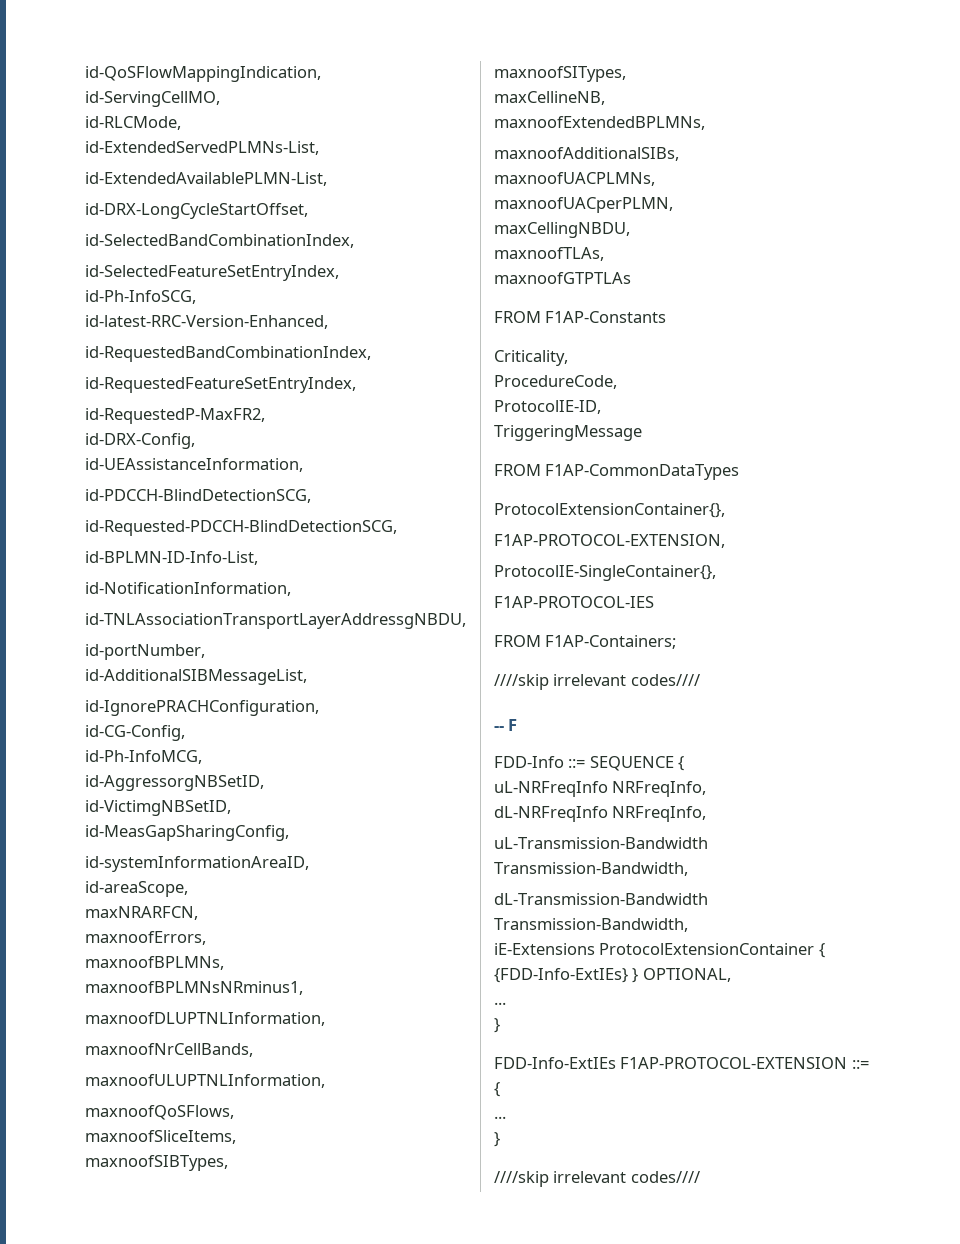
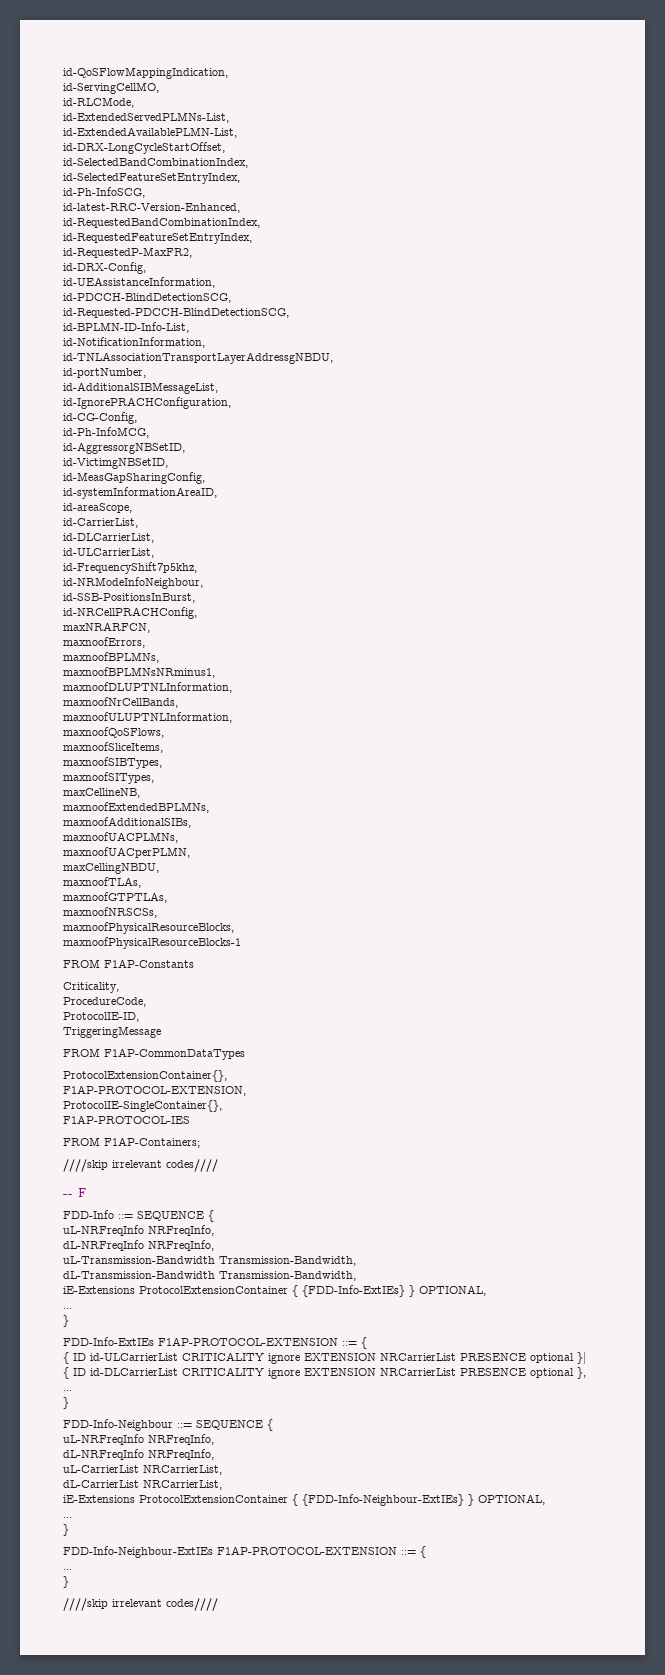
(188, 889) none -> [63,518,138,528] [63,533,154,543] [63,548,154,558] [63,562,197,574] [63,577,203,589] [63,593,195,603] [63,607,197,619] // id-CarrierList, // id-DLCarrierList, // id-ULCarrierList, // id-FrequencyShift7p5khz, // id-NRModeInfoNeighbour, // id-SSB-PositionsInBurst, // id-NRCellPRACHConfig,
[494,272,631,284] maxnoofGTPTLAs -> [63,892,167,903] [63,907,157,918] [63,922,234,934] [63,937,241,949] maxnoofGTPTLAs, // maxnoofNRSCSs, // maxnoofPhysicalResourceBlocks, // maxnoofPhysicalResourceBlocks-1
(500, 1089) none -> [63,1352,586,1364] [63,1367,586,1379] [63,1390,72,1391] [63,1397,69,1409] [63,1419,273,1431] [63,1434,214,1445] [63,1449,214,1460] [63,1465,222,1475] [63,1480,222,1490] [63,1494,545,1506] [63,1517,72,1518] [63,1524,69,1536] [63,1546,426,1558] // { ID id-ULCarrierList CRITICALITY ignore EXTENSION NRCarrierList PRESENCE optional }| // { ID id-DLCarrierList CRITICALITY ignore EXTENSION NRCarrierList PRESENCE optional }, // ... // } // FDD-Info-Neighbour ::= SEQUENCE { // uL-NRFreqInfo NRFreqInfo, // dL-NRFreqInfo NRFreqInfo, // uL-CarrierList NRCarrierList, // dL-CarrierList NRCarrierList, // iE-Extensions ProtocolExtensionContainer { {FDD-Info-Neighbour-ExtIEs} } OPTIONAL, // ... // } // FDD-Info-Neighbour-ExtIEs F1AP-PROTOCOL-EXTENSION ::= {

